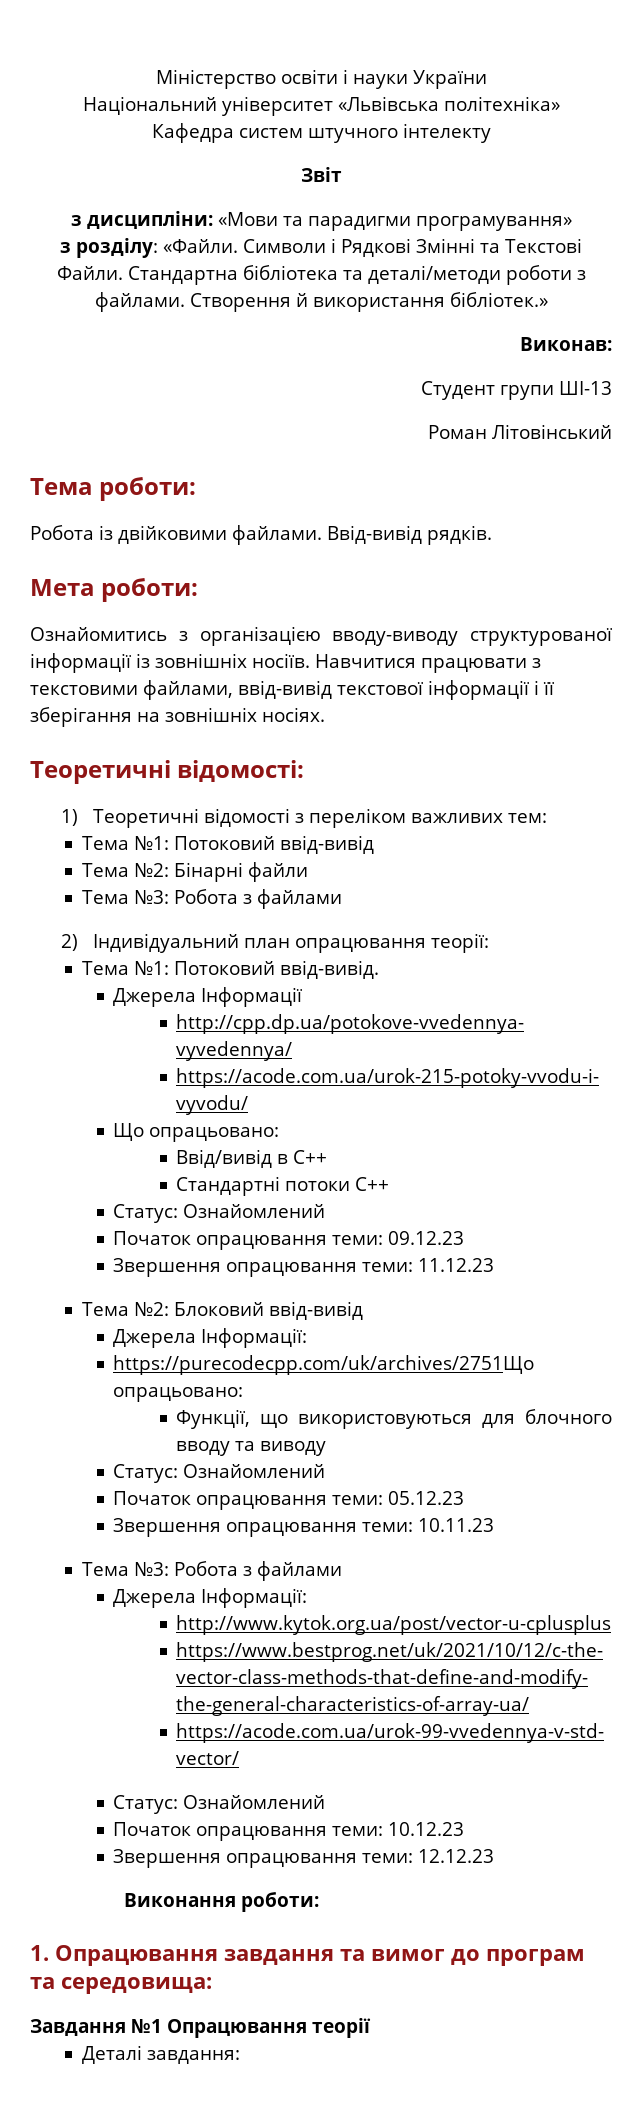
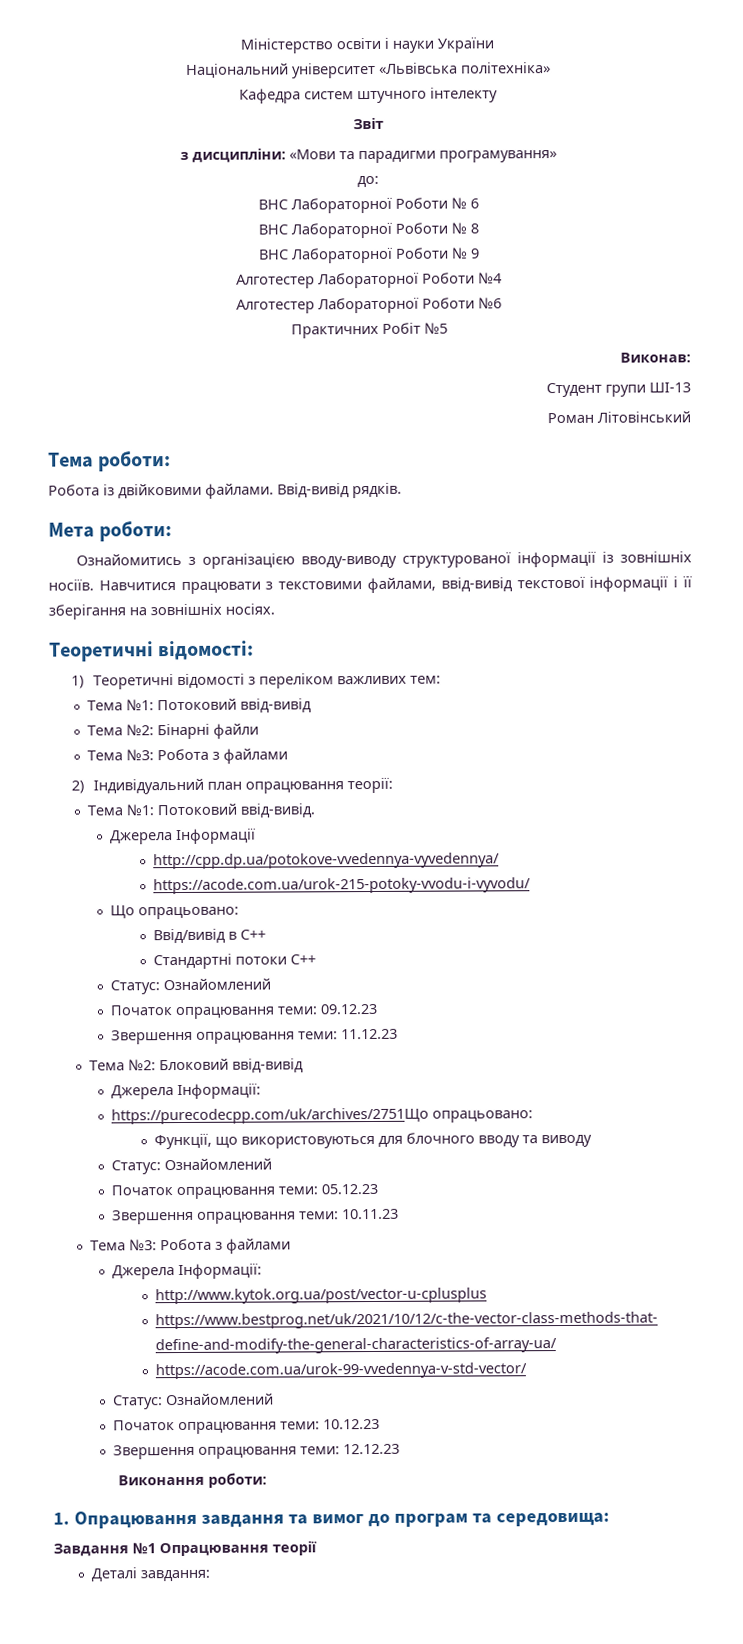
[60,238,582,258] [56,265,586,285] [94,292,548,312] з розділу: «Файли. Символи і Рядкові Змінні та Текстові Файли. Стандартна бібліотека та деталі/методи роботи з файлами. Створення й використання бібліотек.» -> [357,175,379,188] [257,197,479,214] [257,222,479,239] [258,247,480,264] [236,272,502,289] [236,297,502,314] [290,322,448,339] до: // ВНС Лабораторної Роботи № 6 // ВНС Лабораторної Роботи № 8 // ВНС Лабораторної Роботи № 9 // Алготестер Лабораторної Роботи №4 // Алготестер Лабораторної Роботи №6 // Практичних Робіт №5

